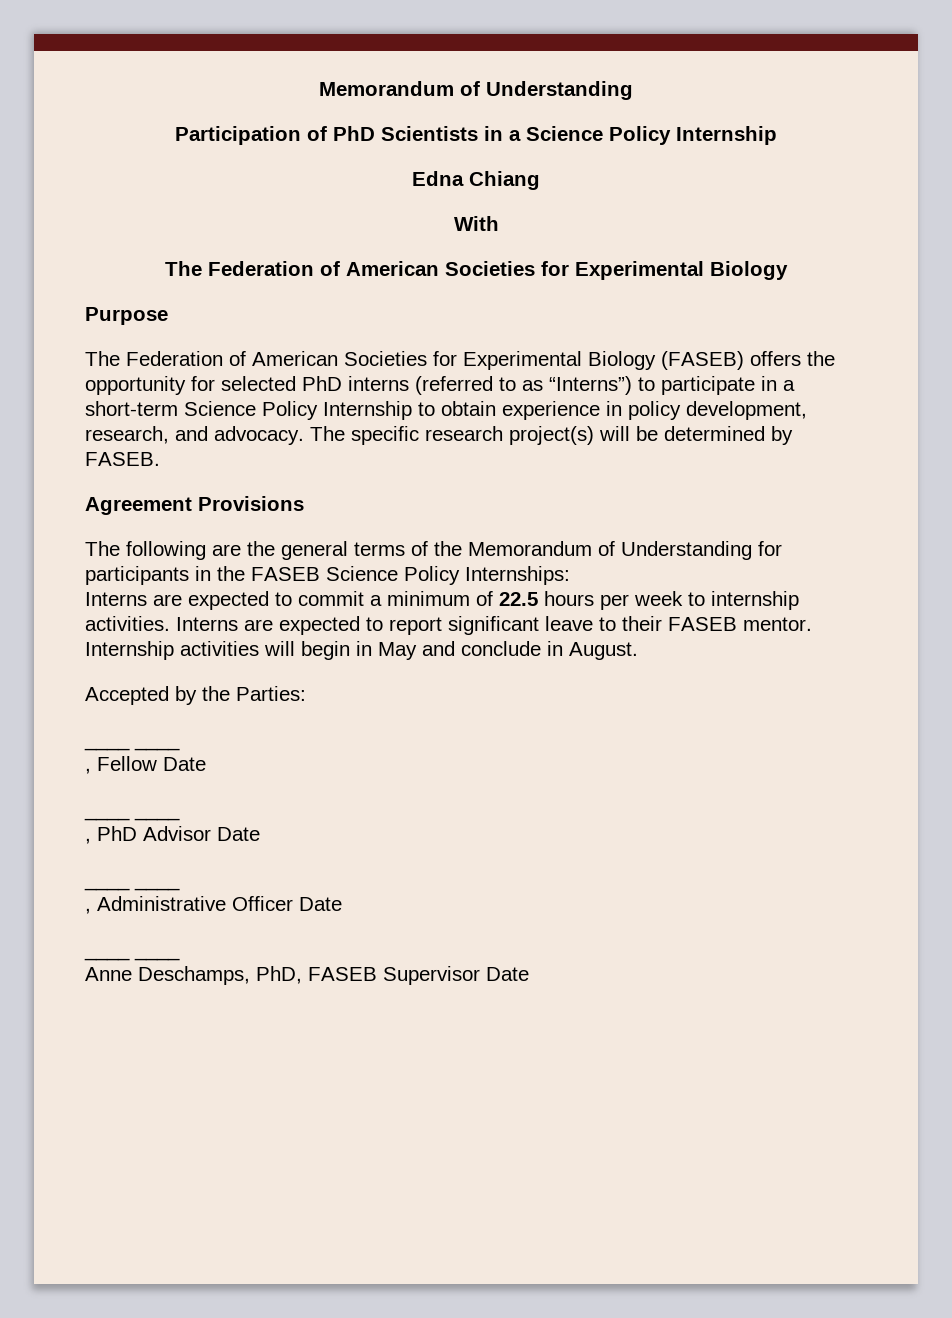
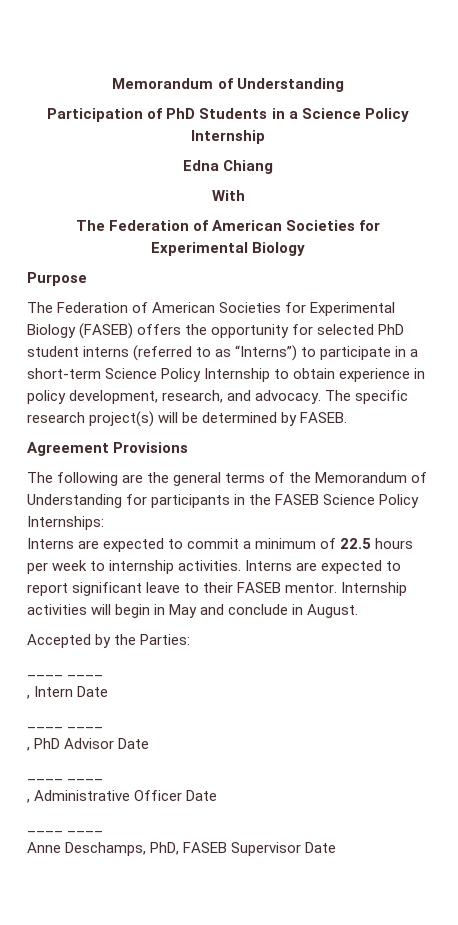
[381,126,478,141] Scientists -> [199,108,268,119] Students
(342, 383) none -> [27,346,79,357] student
[97,756,157,771] Fellow -> [34,686,74,697] Intern

